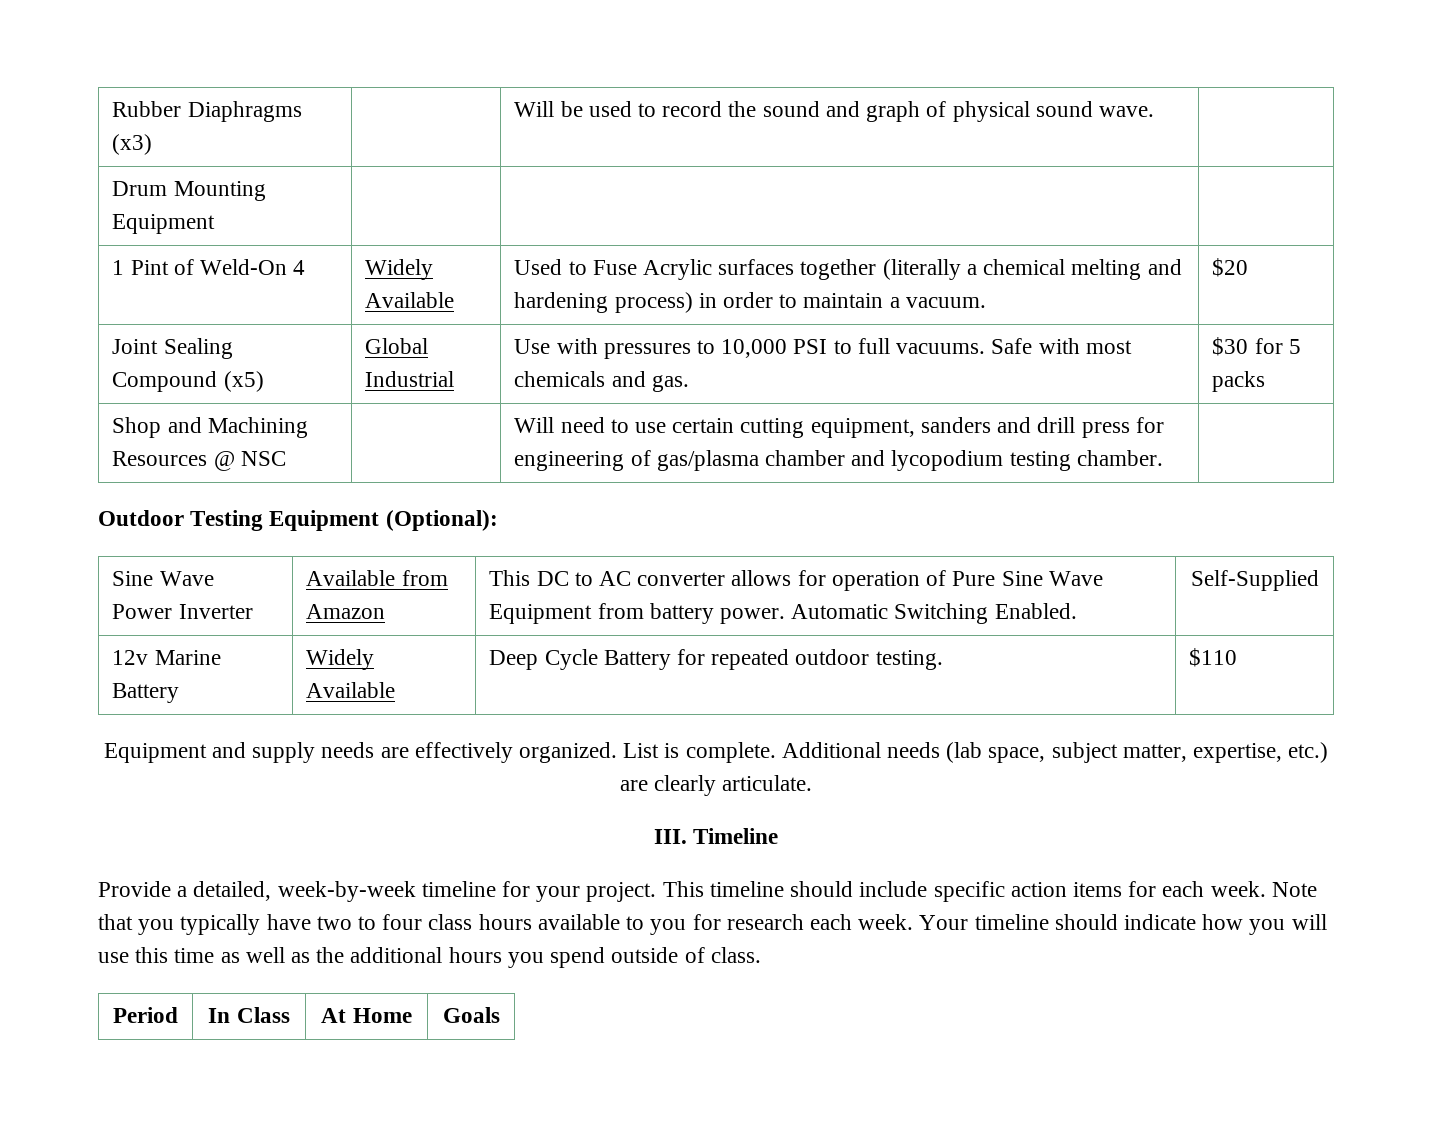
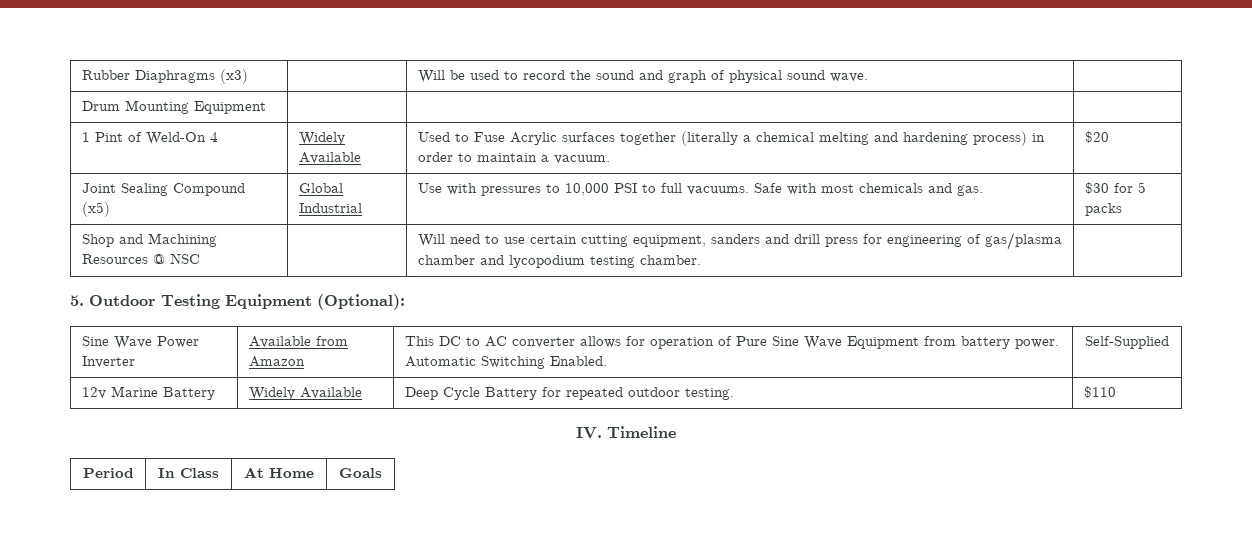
(1163, 458) none -> [70,295,84,306] 5.
[103,742,1329,763] [619,775,813,796] [653,828,779,844] [98,881,1317,902] [98,914,1327,935] [98,947,761,968] Equipment and supply needs are effectively organized. List is complete. Additional needs (lab space, subject matter, expertise, etc.) are clearly articulate. // III. Timeline // Provide a detailed, week-by-week timeline for your project. This timeline should include specific action items for each week. Note that you typically have two to four class hours available to you for research each week. Your timeline should indicate how you will use this time as well as the additional hours you spend outside of class. -> [576,426,676,439] IV. Timeline

